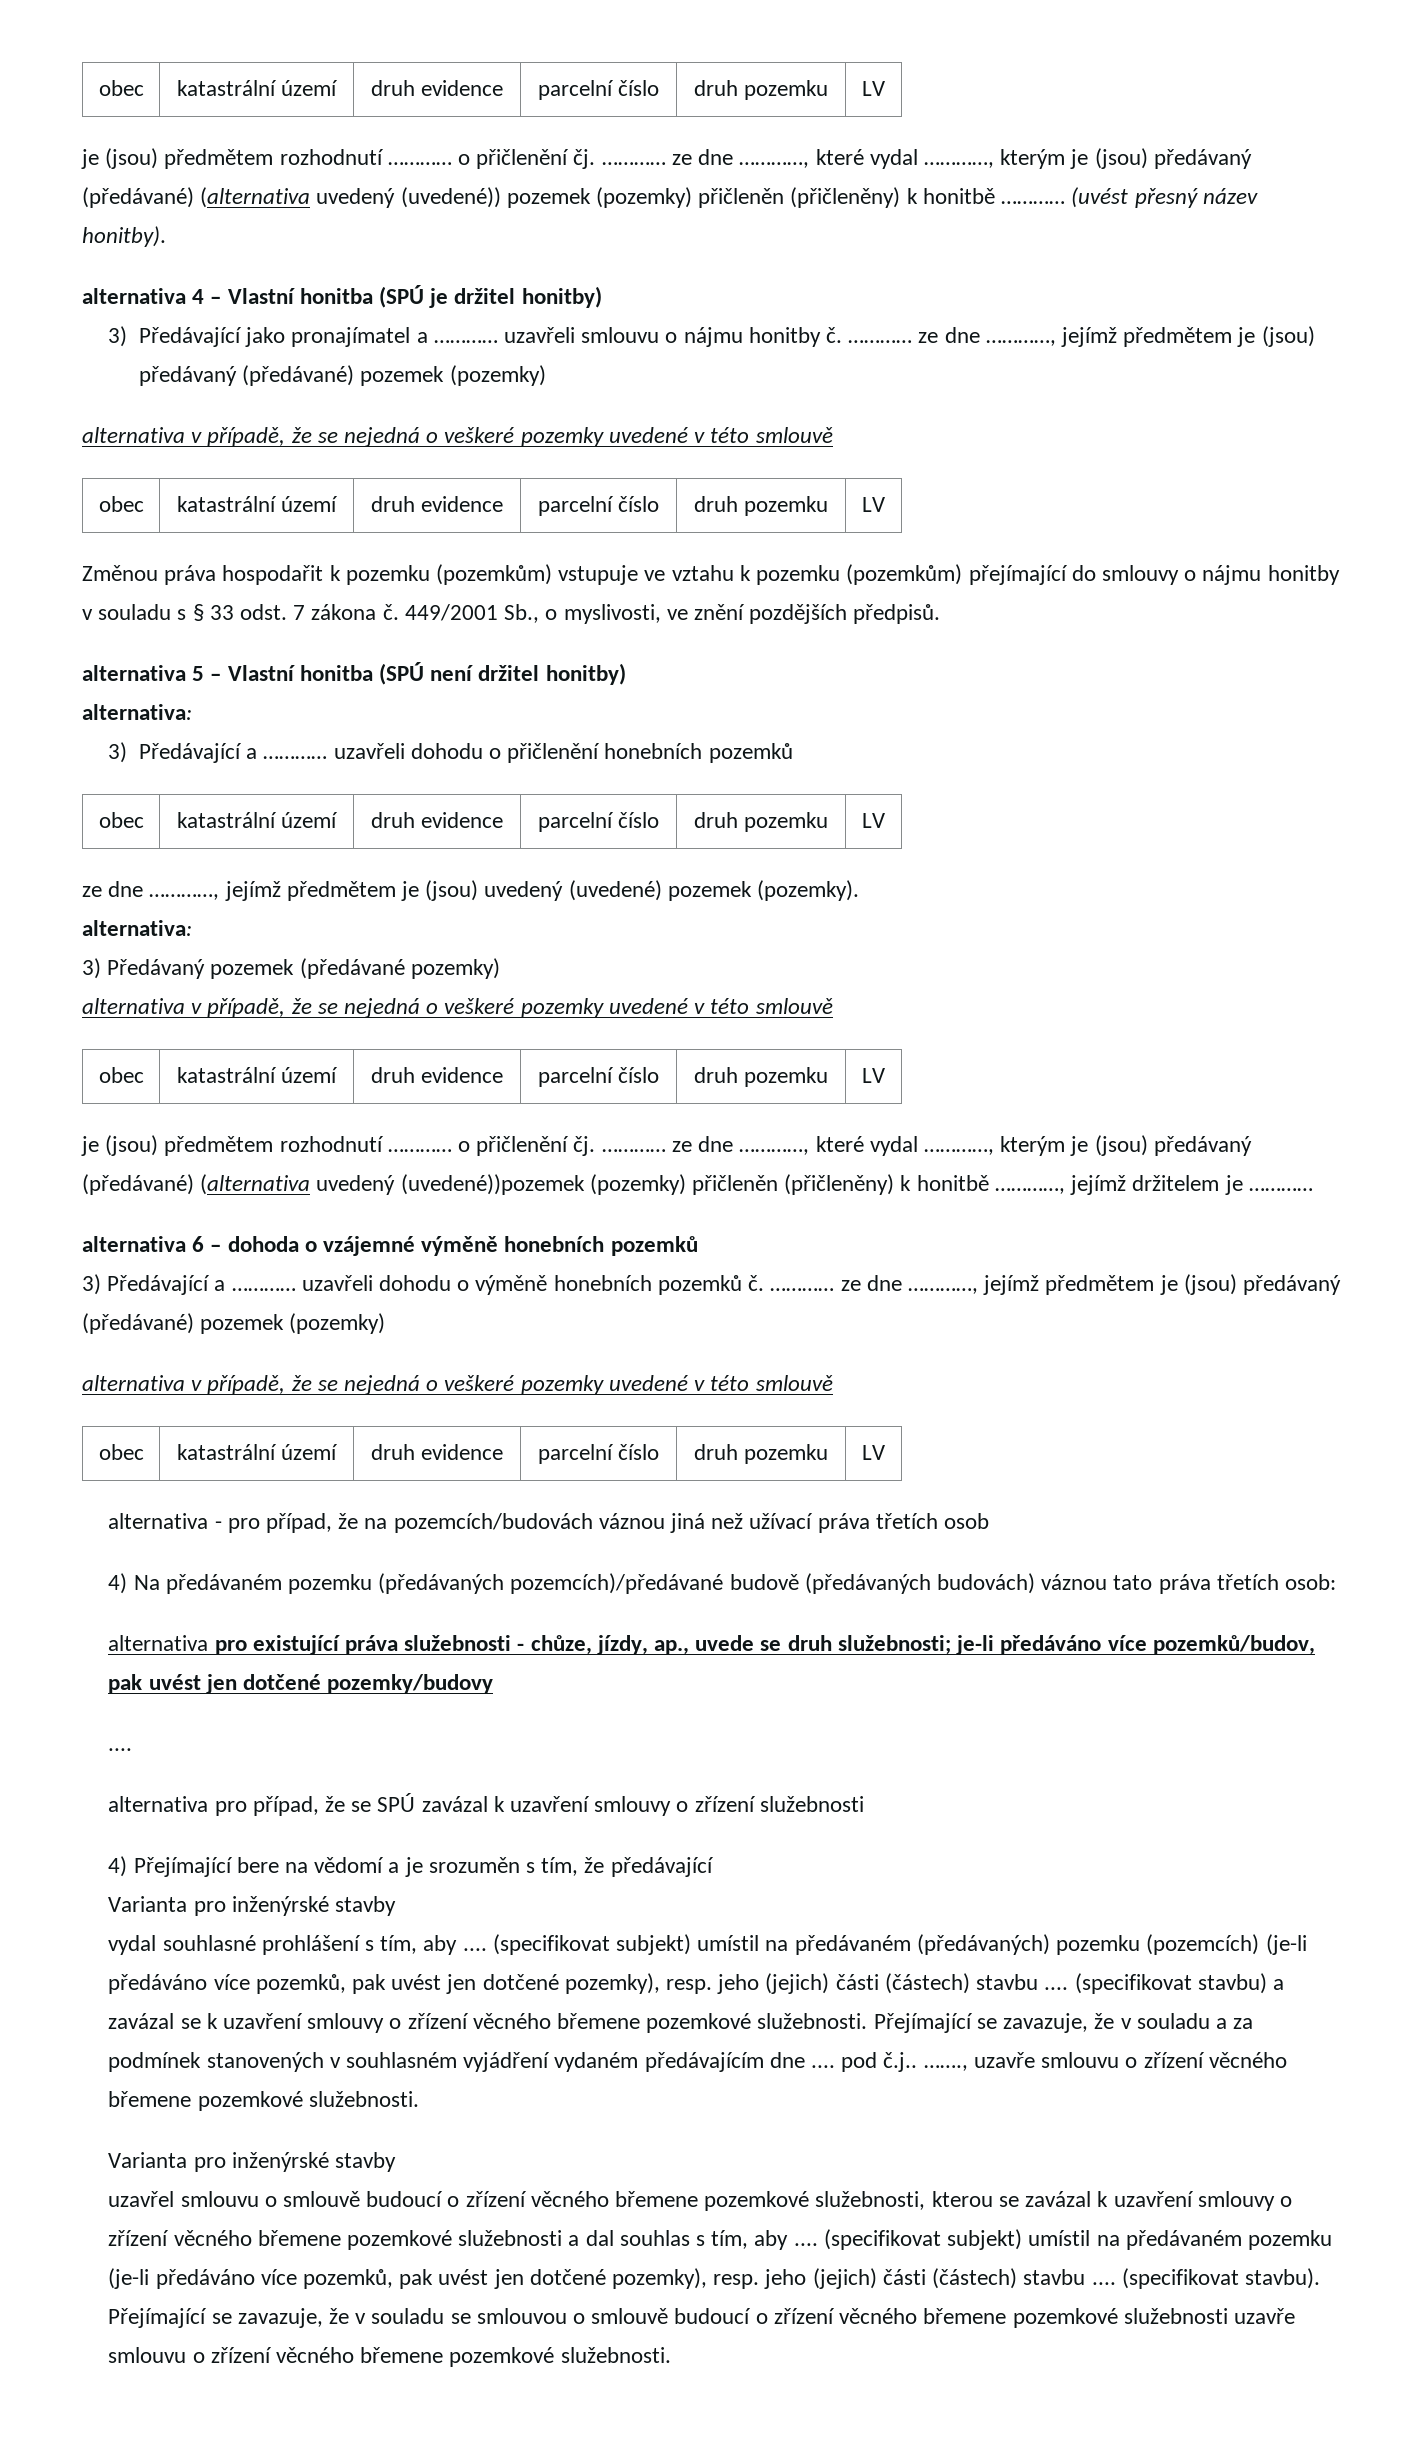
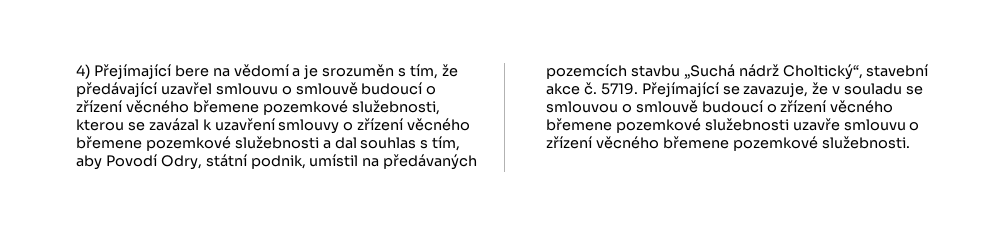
[98,80,144,96] [176,80,339,96] [370,80,504,96] [537,80,660,100] [693,80,829,100] [862,81,885,96] [81,148,1252,169] [82,187,1258,208] [82,226,166,247] [82,285,602,308] [108,326,1315,347] [138,365,546,386] [82,427,833,447] [98,496,144,512] [176,496,339,512] [370,496,504,512] [537,496,660,516] [693,496,829,516] [862,497,885,512] [82,564,1340,585] [82,604,941,624] [82,662,626,685] [82,704,192,720] [108,742,793,763] [98,812,144,828] [176,812,339,828] [370,812,504,828] [537,812,660,832] [693,812,829,832] [862,813,885,828] [82,880,860,901] [82,920,192,936] [82,958,500,979] [82,998,833,1018] [98,1067,144,1083] [176,1067,339,1083] [370,1067,504,1083] [537,1067,660,1087] [693,1067,829,1087] [862,1068,885,1083] [81,1135,1252,1156] [82,1174,1313,1195] [82,1236,698,1256] [82,1274,1341,1295] [82,1313,386,1334] [82,1375,833,1395] [98,1444,144,1460] [176,1444,339,1460] [370,1444,504,1460] [537,1444,660,1464] [693,1444,829,1464] [862,1445,885,1460] [108,1513,990,1533] [108,1573,1337,1594] [108,1635,1315,1655] [108,1674,494,1694] [108,1748,133,1751] [108,1793,864,1816] obec | katastrální území | druh evidence | parcelní číslo | druh pozemku | LV // je (jsou) předmětem rozhodnutí ………… o přičlenění čj. ………… ze dne …………, které vydal …………, kterým je (jsou) předávaný (předávané) (alternativa uvedený (uvedené)) pozemek (pozemky) přičleněn (přičleněny) k honitbě ………… (uvést přesný název honitby). // alternativa 4 – Vlastní honitba (SPÚ je držitel honitby) // 3) Předávající jako pronajímatel a ………… uzavřeli smlouvu o nájmu honitby č. ………… ze dne …………, jejímž předmětem je (jsou) předávaný (předávané) pozemek (pozemky) // alternativa v případě, že se nejedná o veškeré pozemky uvedené v této smlouvě // obec | katastrální území | druh evidence | parcelní číslo | druh pozemku | LV // Změnou práva hospodařit k pozemku (pozemkům) vstupuje ve vztahu k pozemku (pozemkům) přejímající do smlouvy o nájmu honitby v souladu s § 33 odst. 7 zákona č. 449/2001 Sb., o myslivosti, ve znění pozdějších předpisů. // alternativa 5 – Vlastní honitba (SPÚ není držitel honitby) // alternativa: // 3) Předávající a ………… uzavřeli dohodu o přičlenění honebních pozemků // obec | katastrální území | druh evidence | parcelní číslo | druh pozemku | LV // ze dne …………, jejímž předmětem je (jsou) uvedený (uvedené) pozemek (pozemky). // alternativa: // 3) Předávaný pozemek (předávané pozemky) // alternativa v případě, že se nejedná o veškeré pozemky uvedené v této smlouvě // obec | katastrální území | druh evidence | parcelní číslo | druh pozemku | LV // je (jsou) předmětem rozhodnutí ………… o přičlenění čj. ………… ze dne …………, které vydal …………, kterým je (jsou) předávaný (předávané) (alternativa uvedený (uvedené))pozemek (pozemky) přičleněn (přičleněny) k honitbě …………, jejímž držitelem je ………… // alternativa 6 – dohoda o vzájemné výměně honebních pozemků // 3) Předávající a ………… uzavřeli dohodu o výměně honebních pozemků č. ………… ze dne …………, jejímž předmětem je (jsou) předávaný (předávané) pozemek (pozemky) // alternativa v případě, že se nejedná o veškeré pozemky uvedené v této smlouvě // obec | katastrální území | druh evidence | parcelní číslo | druh pozemku | LV // alternativa - pro případ, že na pozemcích/budovách váznou jiná než užívací práva třetích osob // 4) Na předávaném pozemku (předávaných pozemcích)/předávané budově (předávaných budovách) váznou tato práva třetích osob: // alternativa pro existující práva služebnosti - chůze, jízdy, ap., uvede se druh služebnosti; je-li předáváno více pozemků/budov, pak uvést jen dotčené pozemky/budovy // .... // alternativa pro případ, že se SPÚ zavázal k uzavření smlouvy o zřízení služebnosti // -> (75, 71) none
[108,1896,397,1916] [108,1934,1307,1955] [108,1973,1284,1994] [108,2013,1254,2033] [108,2052,1287,2072] [108,2091,419,2111] [108,2152,397,2172] // Varianta pro inženýrské stavby // vydal souhlasné prohlášení s tím, aby .... (specifikovat subjekt) umístil na předávaném (předávaných) pozemku (pozemcích) (je-li předáváno více pozemků, pak uvést jen dotčené pozemky), resp. jeho (jejich) části (částech) stavbu .... (specifikovat stavbu) a zavázal se k uzavření smlouvy o zřízení věcného břemene pozemkové služebnosti. Přejímající se zavazuje, že v souladu a za podmínek stanovených v souhlasném vyjádření vydaném předávajícím dne .... pod č.j.. ……., uzavře smlouvu o zřízení věcného břemene pozemkové služebnosti. // Varianta pro inženýrské stavby // -> (157, 89) none
[793,2229,1332,2250] [108,2268,1320,2289] .... (specifikovat subjekt) umístil na předávaném pozemku (je-li předáváno více pozemků, pak uvést jen dotčené pozemky), resp. jeho (jejich) části (částech) stavbu .... (specifikovat stavbu). -> [105,154,478,170] [545,64,929,80] [545,82,638,95] Povodí Odry, státní podnik, umístil na předávaných pozemcích stavbu „Suchá nádrž Choltický“, stavební akce č. 5719.

